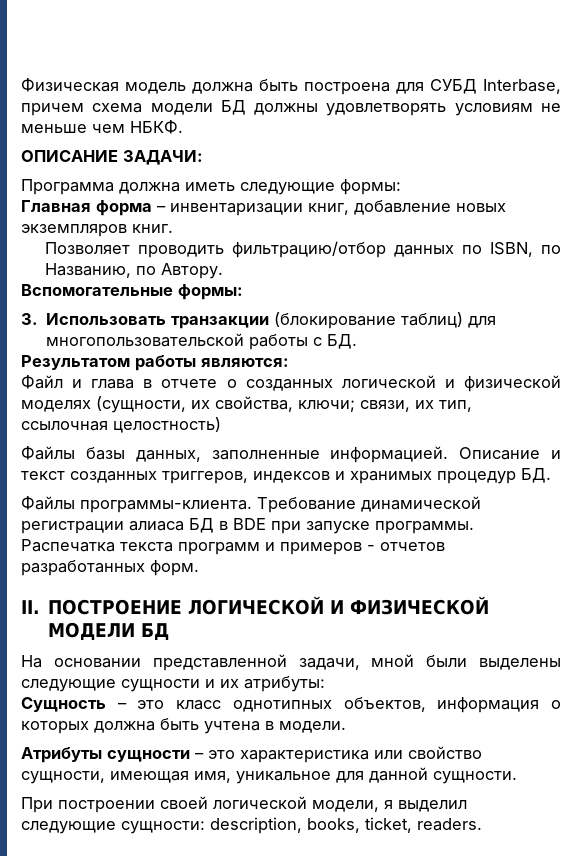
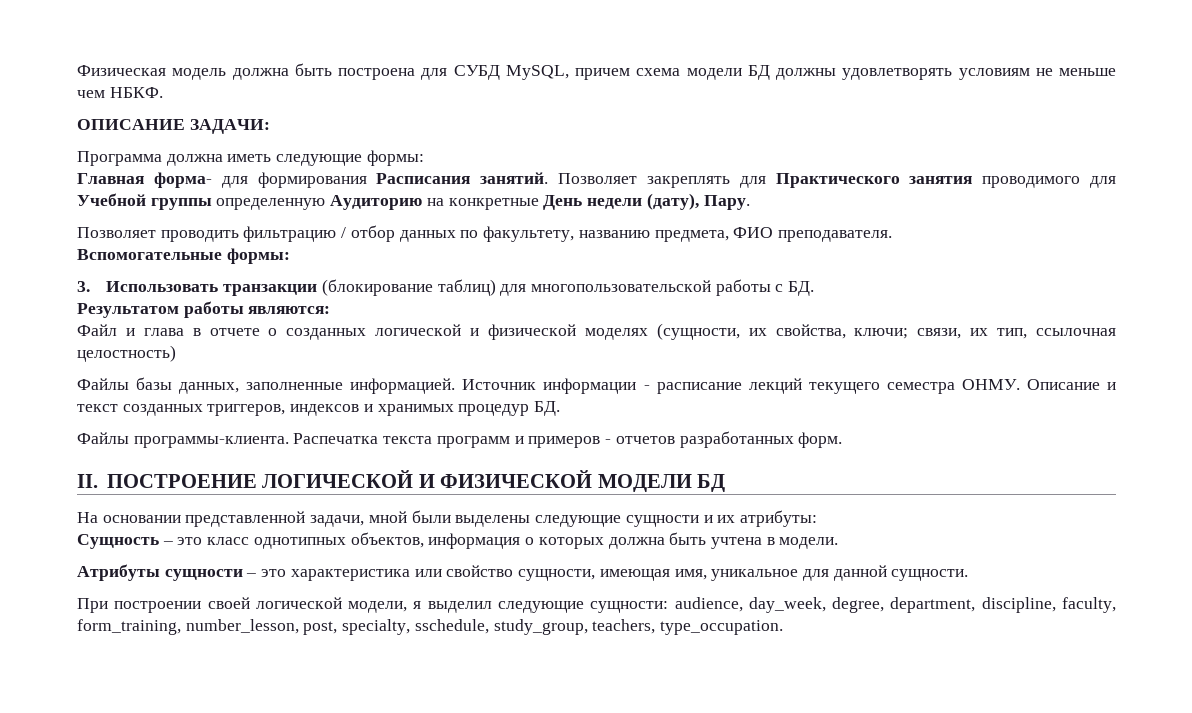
[483,79,561,94] Interbase, -> [505,65,569,80] MySQL,
[96,200,506,216] [21,224,173,237] [45,241,561,258] [45,263,224,279] форма – инвентаризации книг, добавление новых экземпляров книг. // Позволяет проводить фильтрацию/отбор данных по ISBN, по Названию, по Автору. -> [153,172,1117,188] [77,193,750,210] [77,225,892,242] форма- для формирования Расписания занятий. Позволяет закреплять для Практического занятия проводимого для Учебной группы определенную Аудиторию на конкретные День недели (дату), Пару. // Позволяет проводить фильтрацию / отбор данных по факультету, названию предмета, ФИО преподавателя.
(449, 454) none -> [462,378,1020,394] Источник информации - расписание лекций текущего семестра ОНМУ.
[257,496,481,513] [21,518,474,534] Требование динамической регистрации алиаса БД в BDE при запуске программы. -> (289, 442) none
[210,817,482,834] description, books, ticket, readers. -> [674,597,1117,613] [77,619,784,635] audience, day_week, degree, department, discipline, faculty, form_training, number_lesson, post, specialty, sschedule, study_group, teachers, type_occupation.

